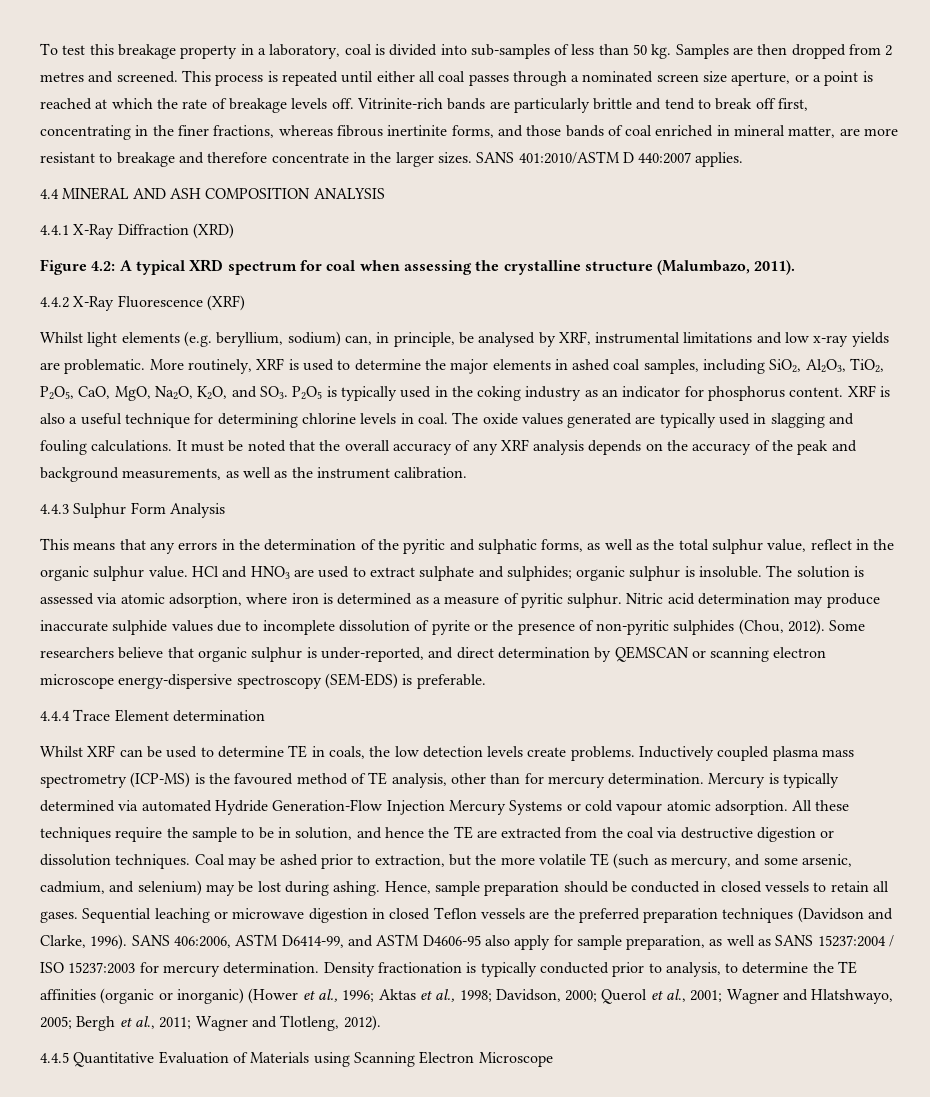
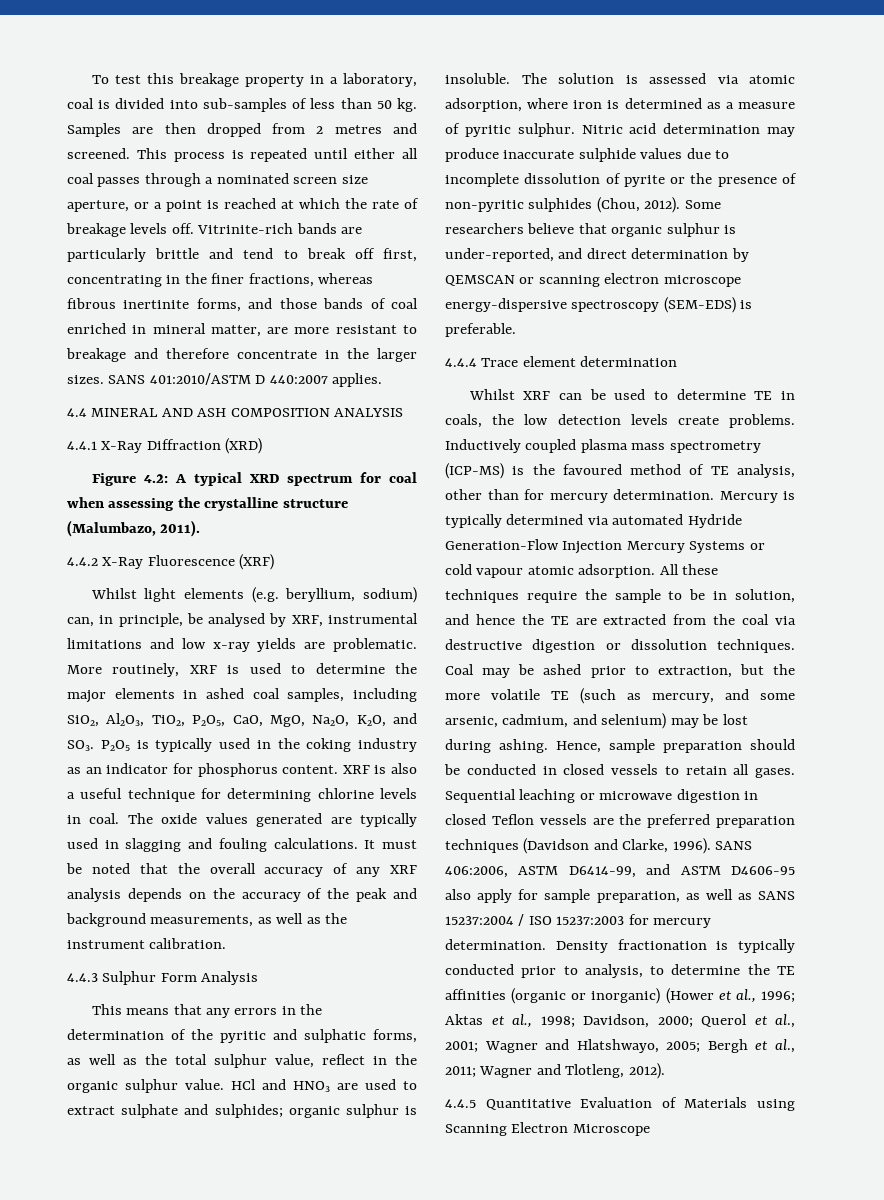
[114,709,169,722] Element -> [522,356,576,367] element

